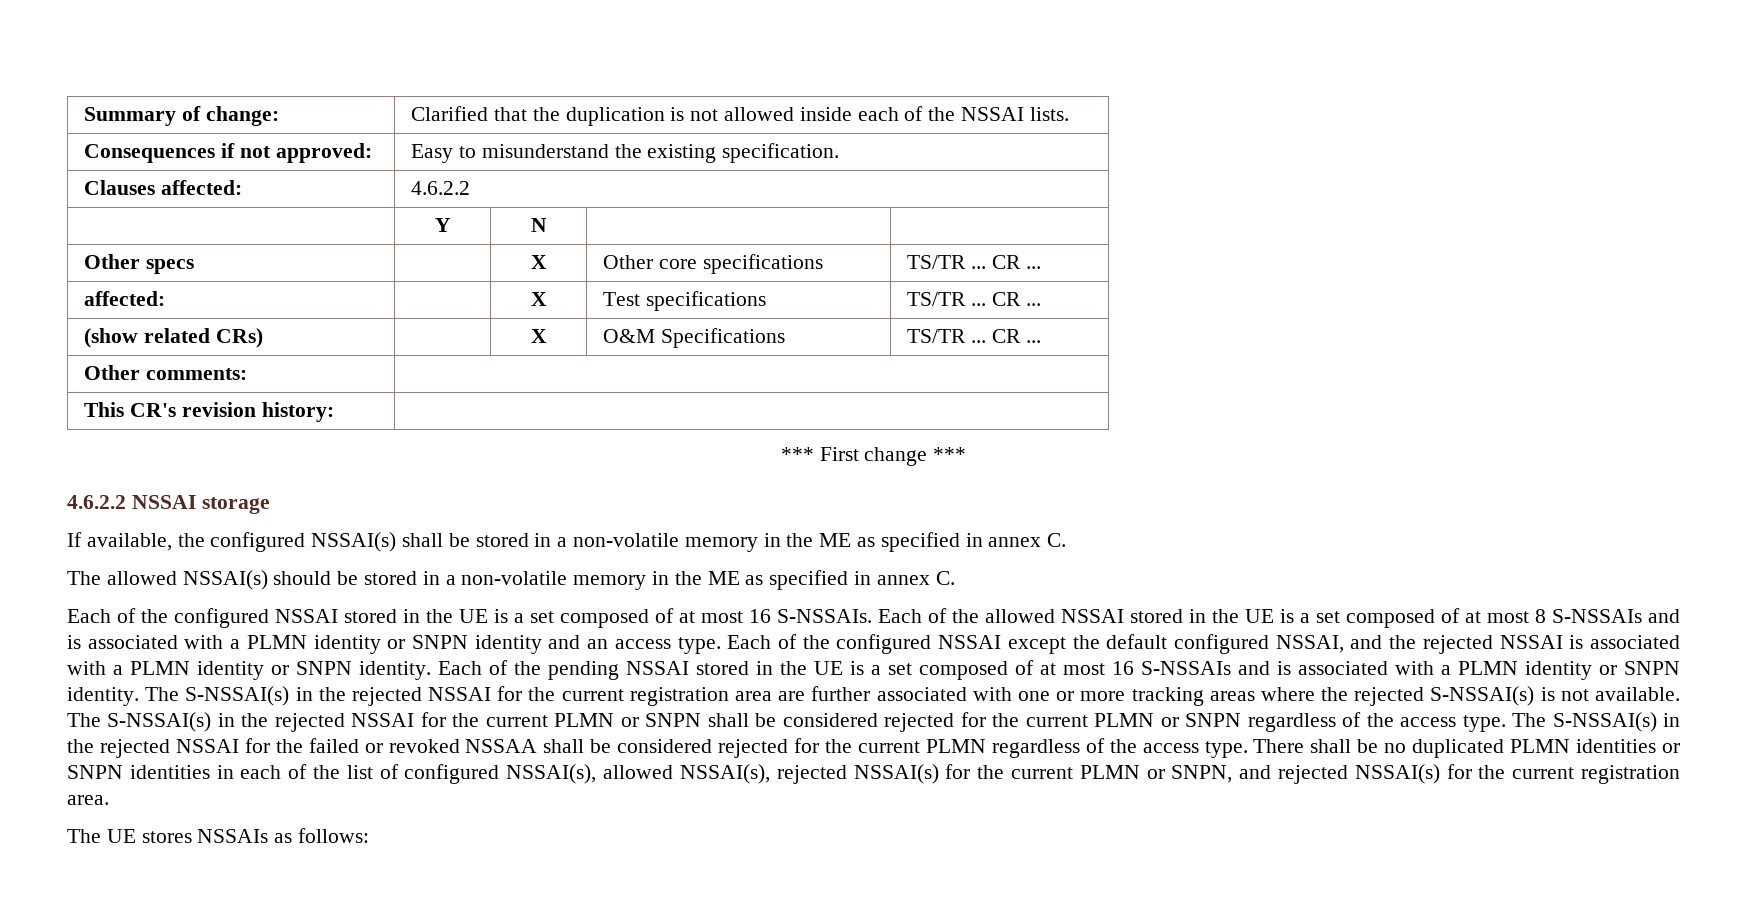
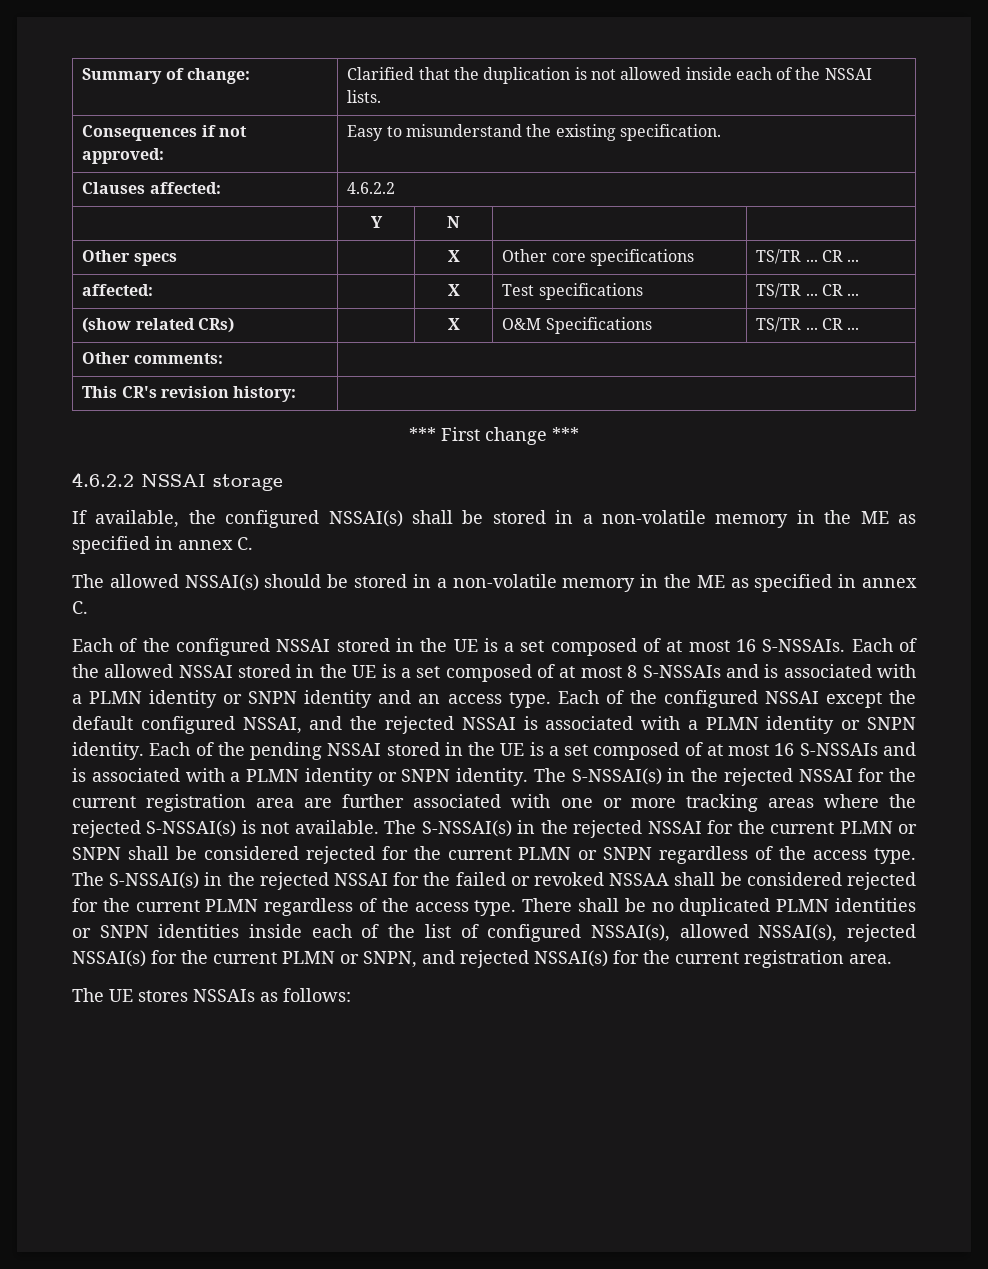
[216,765,234,779] in -> [249,924,303,938] inside

